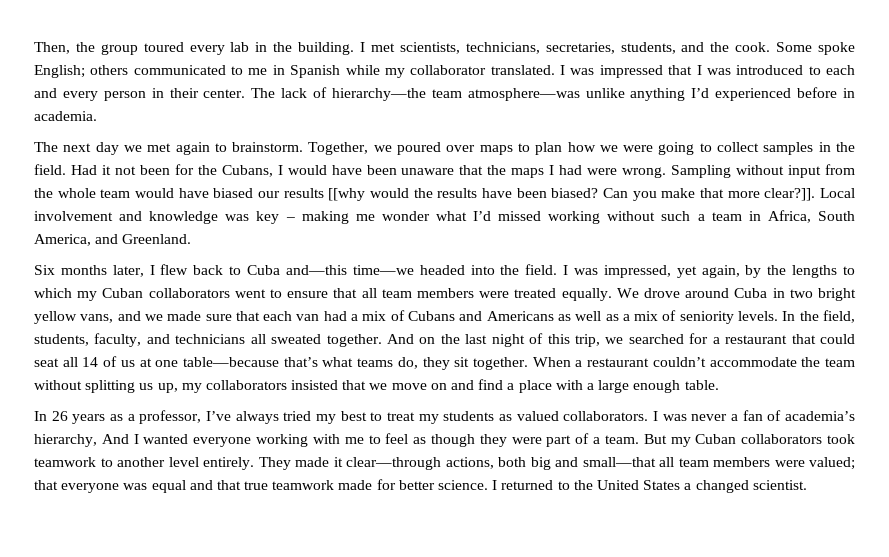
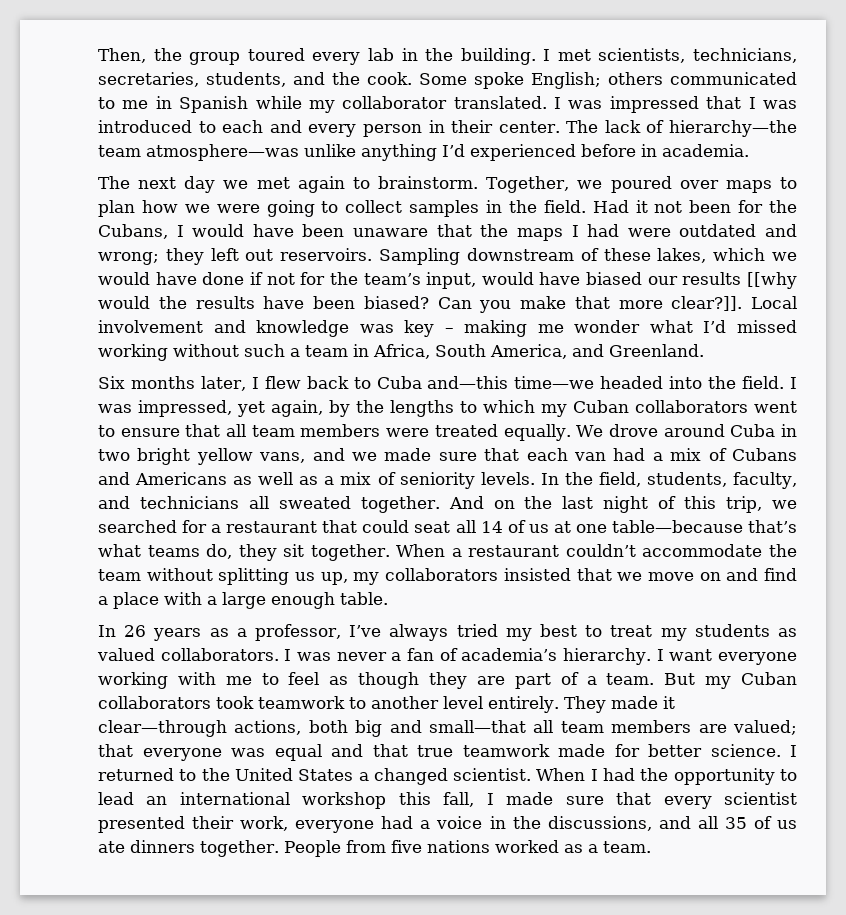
[622,164,855,178] [34,188,131,198] wrong. Sampling without input from the whole team -> [679,224,798,237] [98,248,798,265] [98,272,477,289] outdated and wrong; they left out reservoirs. Sampling downstream of these lakes, which we would have done if not for the team’s input,
[34,434,189,447] hierarchy, And I wanted -> [563,648,713,665] hierarchy. I want
[511,437,542,444] were -> [476,676,505,685] are
[774,460,805,467] were -> [698,724,727,733] are
(807, 485) none -> [536,768,797,785] [98,792,797,809] [98,816,797,833] [98,840,651,857] When I had the opportunity to lead an international workshop this fall, I made sure that every scientist presented their work, everyone had a voice in the discussions, and all 35 of us ate dinners together. People from five nations worked as a team.

